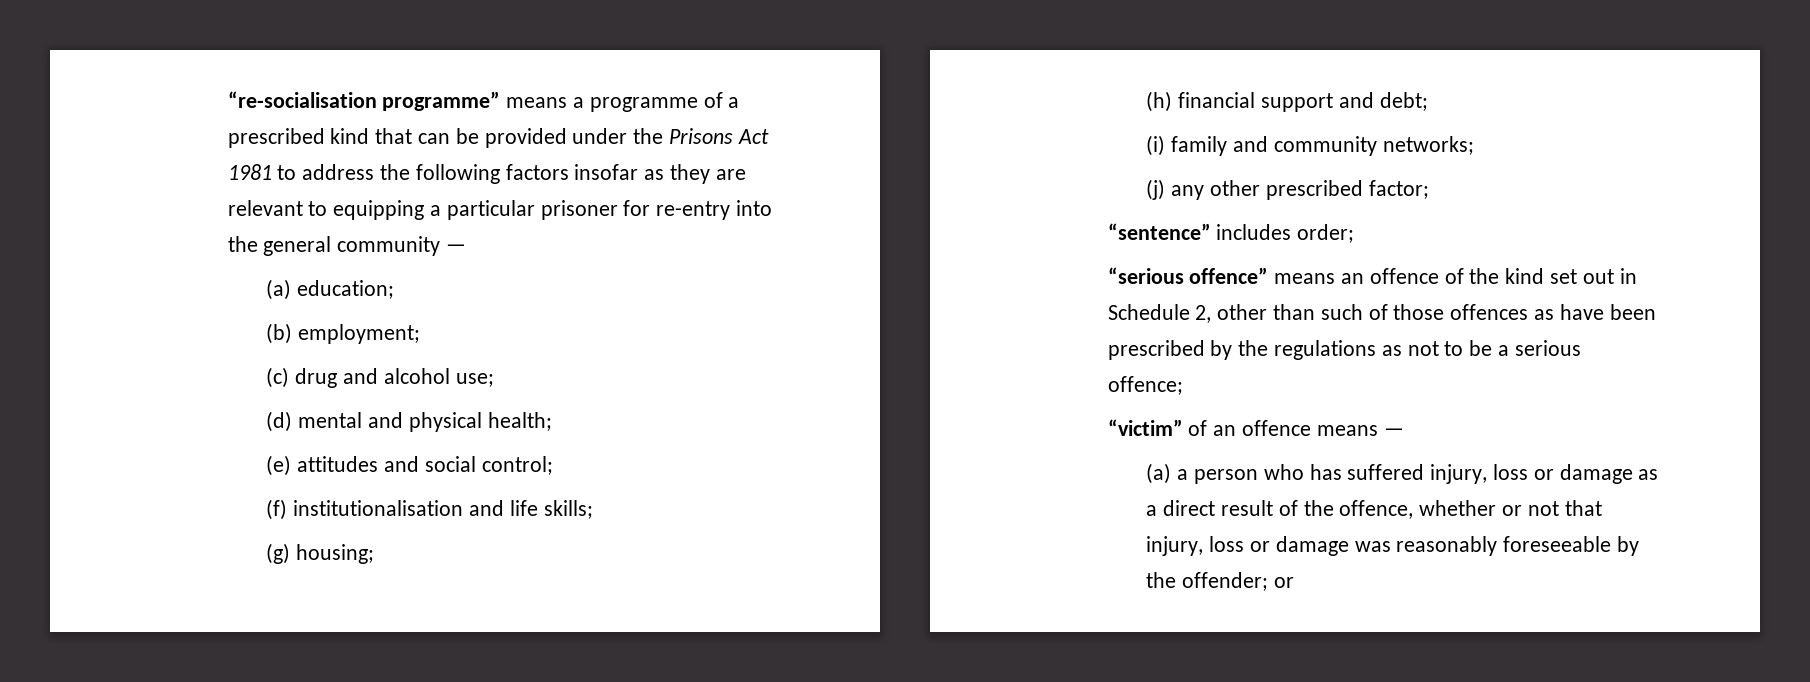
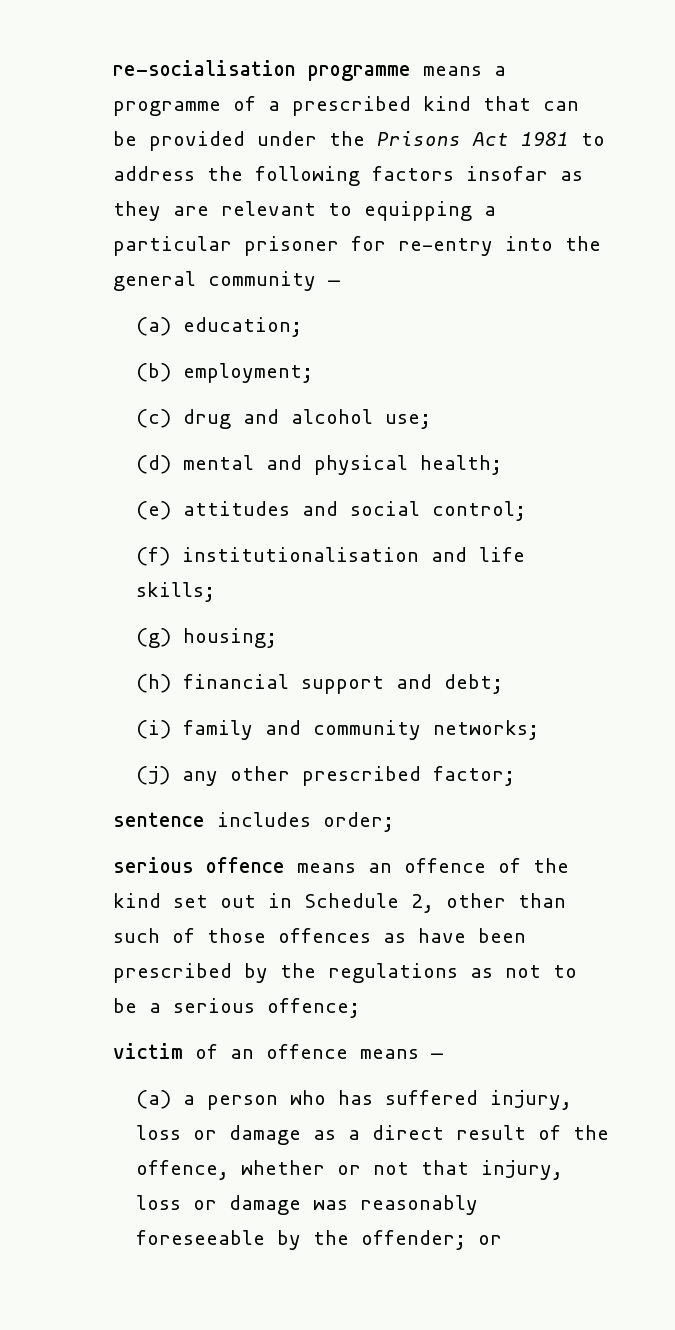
[227,91,501,111] “re-socialisation programme” -> [112,60,411,81] re-socialisation programme
[1107,223,1211,240] “sentence” -> [112,812,205,827] sentence
[1107,267,1269,284] “serious offence” -> [112,857,285,873] serious offence
[1107,419,1183,436] “victim” -> [112,1043,183,1059] victim

